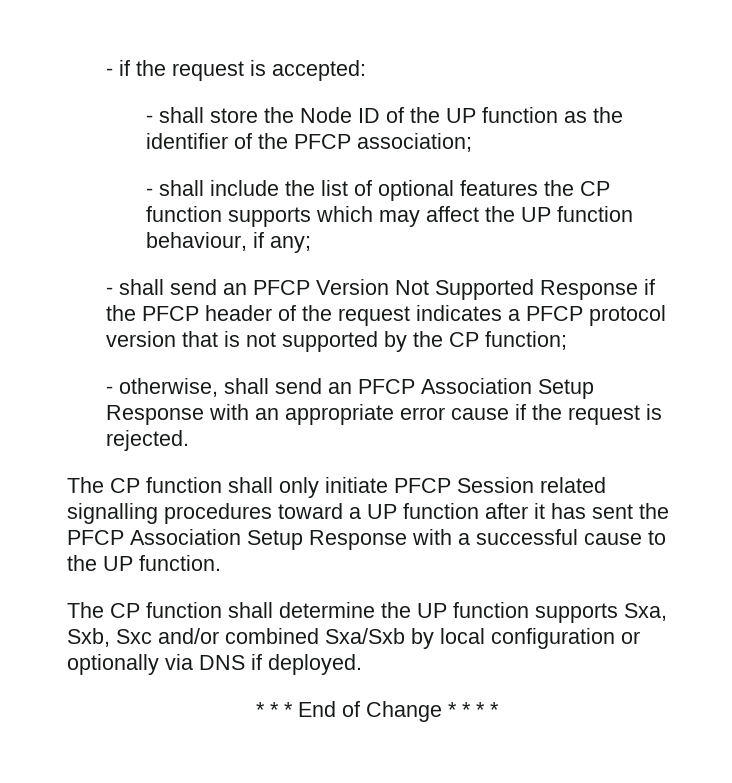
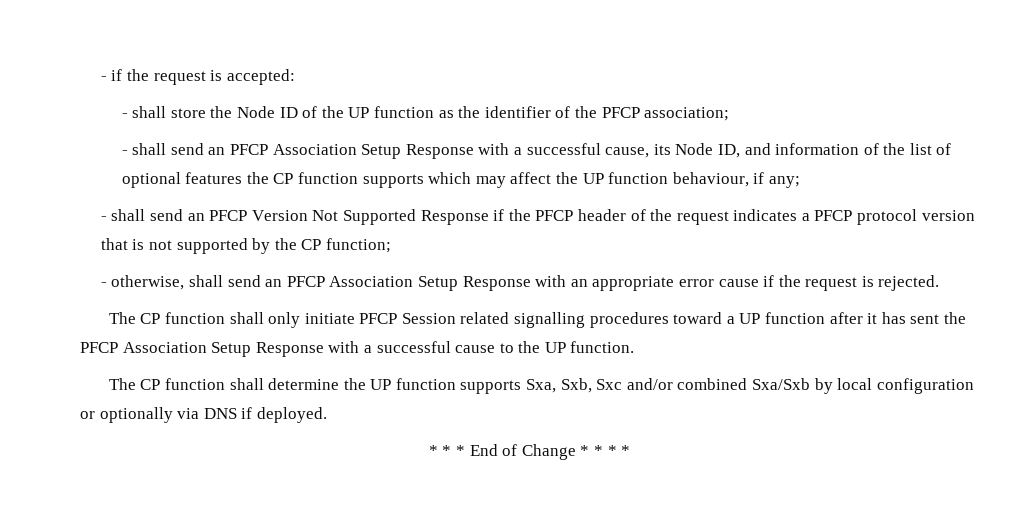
[209,180,279,196] include -> [170,143,879,159] send an PFCP Association Setup Response with a successful cause, its Node ID, and information of

